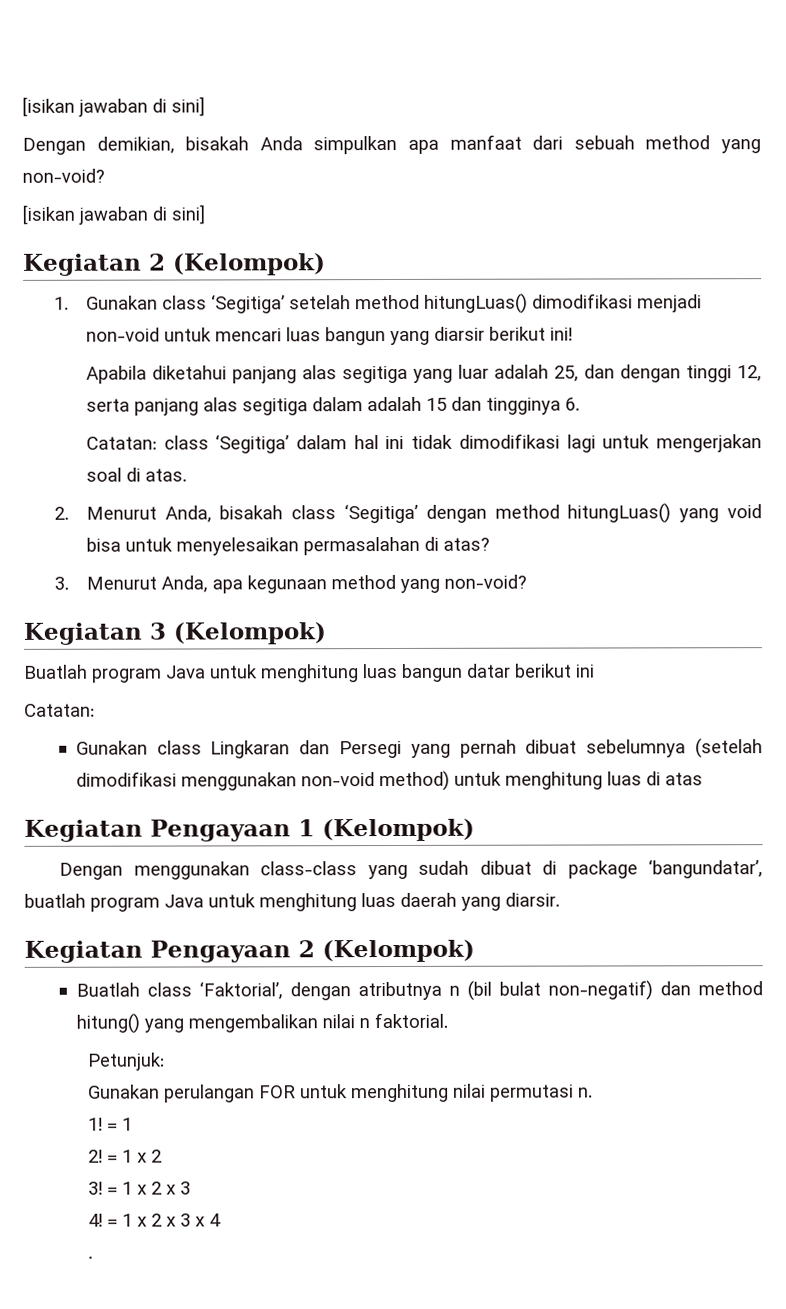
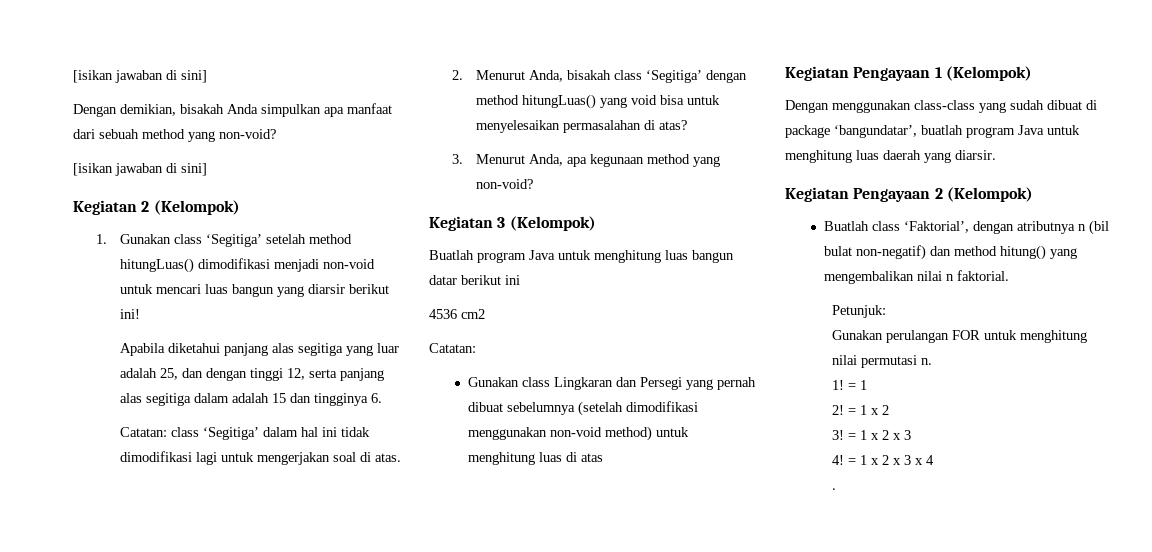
(595, 671) none -> [429,309,485,319] // 4536 cm2

